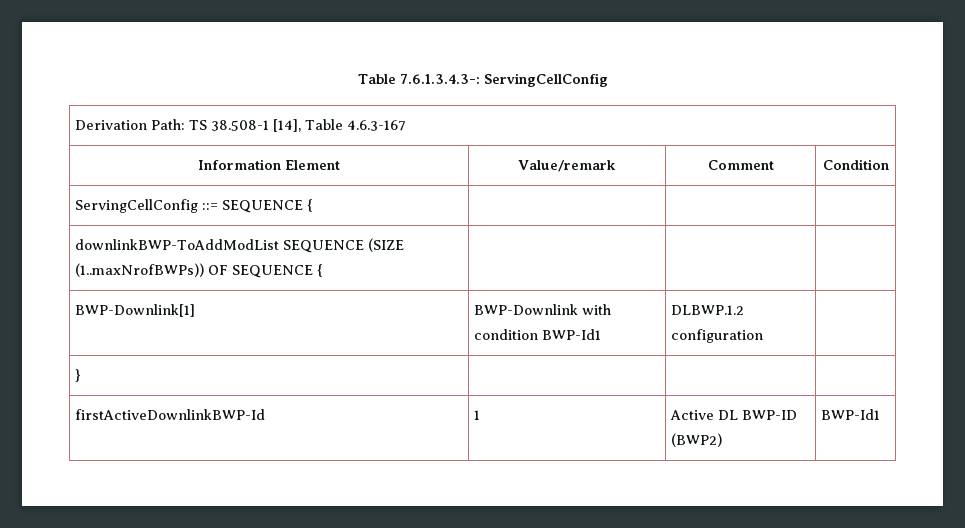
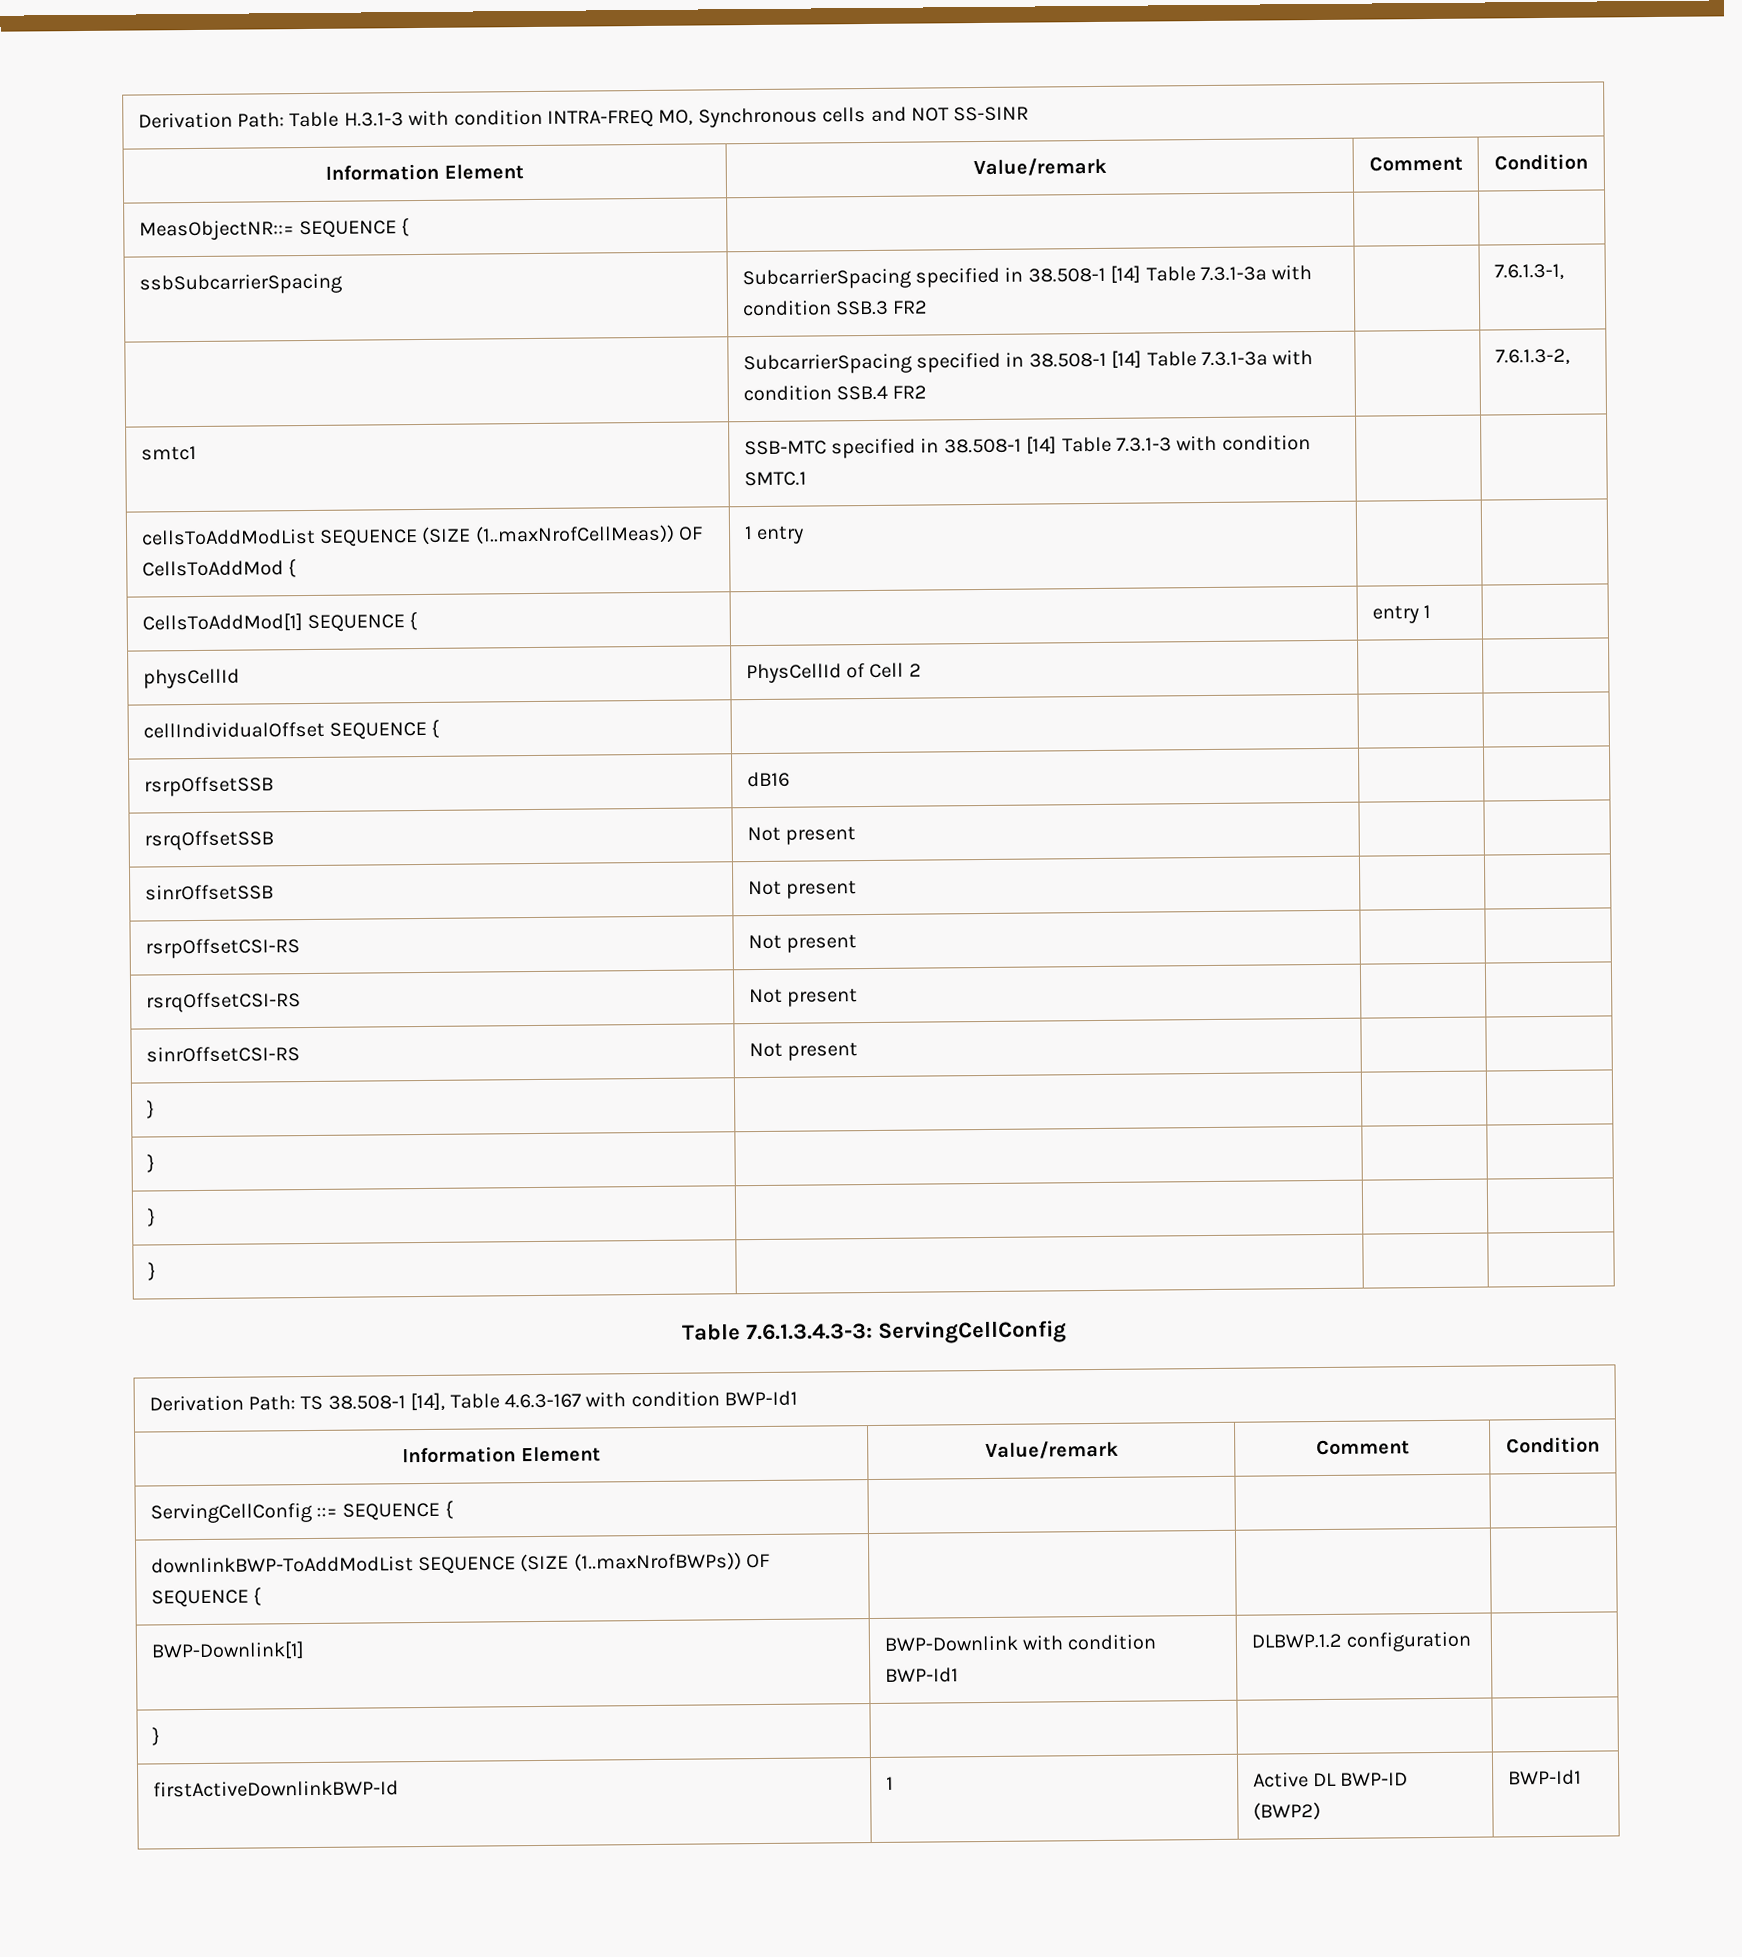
[357,74,480,84] Table 7.6.1.3.4.3-: -> [137,106,1030,129] [325,163,524,181] [972,157,1107,177] [1368,155,1463,172] [1494,153,1588,171] [138,218,410,241] [138,273,342,295] [741,265,1313,290] [741,300,929,317] [1493,263,1564,281] [742,350,1314,375] [742,385,928,402] [1494,348,1570,366] [140,445,197,461] [743,435,1311,459] [743,471,807,487] [140,524,704,547] [141,559,297,578] [743,525,805,544] [141,612,418,633] [1371,604,1432,624] [142,668,240,689] [745,662,922,684] [142,719,440,740] [143,776,274,797] [746,771,790,788] [143,830,274,851] [746,826,857,845] [144,884,274,901] [747,880,858,899] [144,938,300,959] [747,934,858,953] [145,992,301,1013] [748,988,859,1007] [145,1046,300,1063] [748,1042,859,1061] [146,1100,155,1119] [146,1154,155,1173] [147,1208,156,1227] [147,1262,156,1281] [682,1323,873,1341] Derivation Path: Table H.3.1-3 with condition INTRA-FREQ MO, Synchronous cells and NOT SS-SINR // Information Element | Value/remark | Comment | Condition // MeasObjectNR::= SEQUENCE { | | | // ssbSubcarrierSpacing | SubcarrierSpacing specified in 38.508-1 [14] Table 7.3.1-3a with condition SSB.3 FR2 | | 7.6.1.3-1, // | SubcarrierSpacing specified in 38.508-1 [14] Table 7.3.1-3a with condition SSB.4 FR2 | | 7.6.1.3-2, // smtc1 | SSB-MTC specified in 38.508-1 [14] Table 7.3.1-3 with condition SMTC.1 | | // cellsToAddModList SEQUENCE (SIZE (1..maxNrofCellMeas)) OF CellsToAddMod { | 1 entry | | // CellsToAddMod[1] SEQUENCE { | | entry 1 | // physCellId | PhysCellId of Cell 2 | | // cellIndividualOffset SEQUENCE { | | | // rsrpOffsetSSB | dB16 | | // rsrqOffsetSSB | Not present | | // sinrOffsetSSB | Not present | | // rsrpOffsetCSI-RS | Not present | | // rsrqOffsetCSI-RS | Not present | | // sinrOffsetCSI-RS | Not present | | // } | | | // } | | | // } | | | // } | | | // Table 7.6.1.3.4.3-3:
(407, 125) none -> [585,1390,799,1408] with condition BWP-Id1

